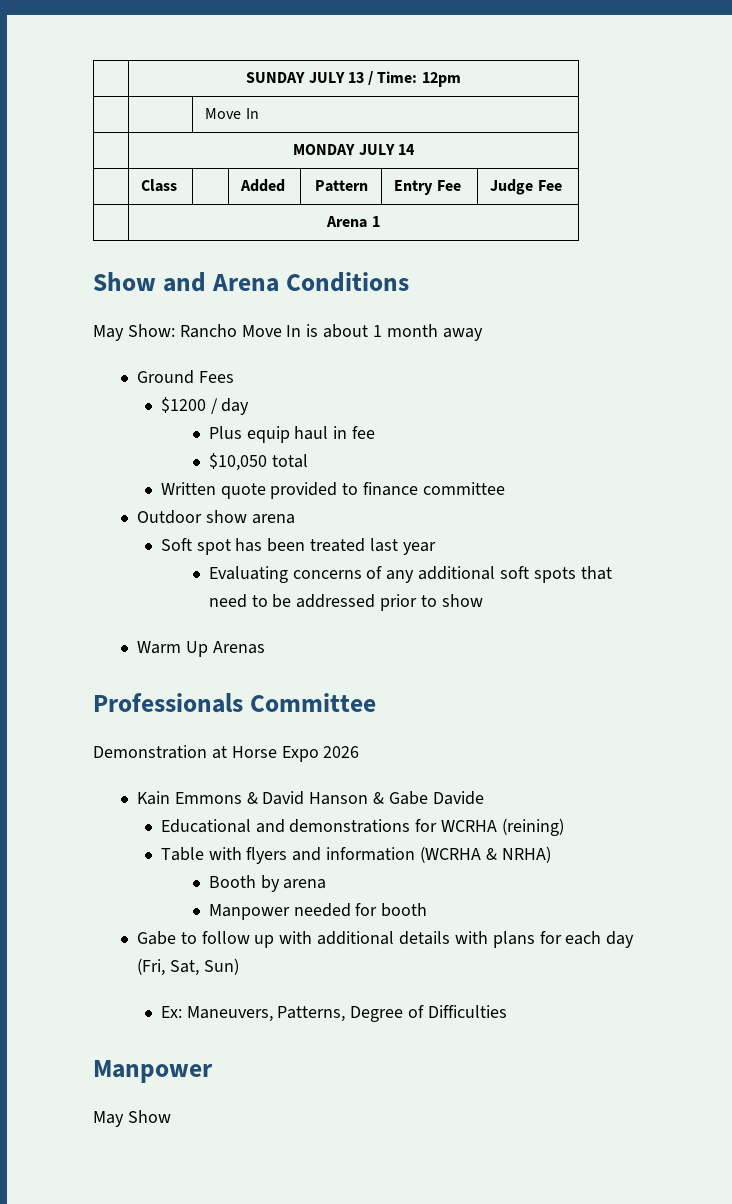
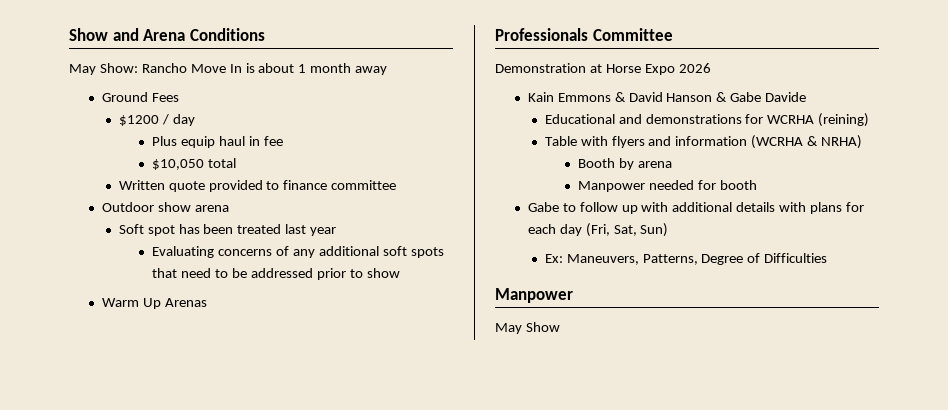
[246,71,461,87] [205,108,259,119] [293,144,415,155] [141,179,178,192] [240,179,286,192] [314,180,368,192] [394,180,461,195] [490,179,562,195] [326,216,380,228] | SUNDAY JULY 13 / Time: 12pm // | | Move In // | MONDAY JULY 14 // | Class | | Added | Pattern | Entry Fee | Judge Fee // | Arena 1 // -> (69, 34) none

